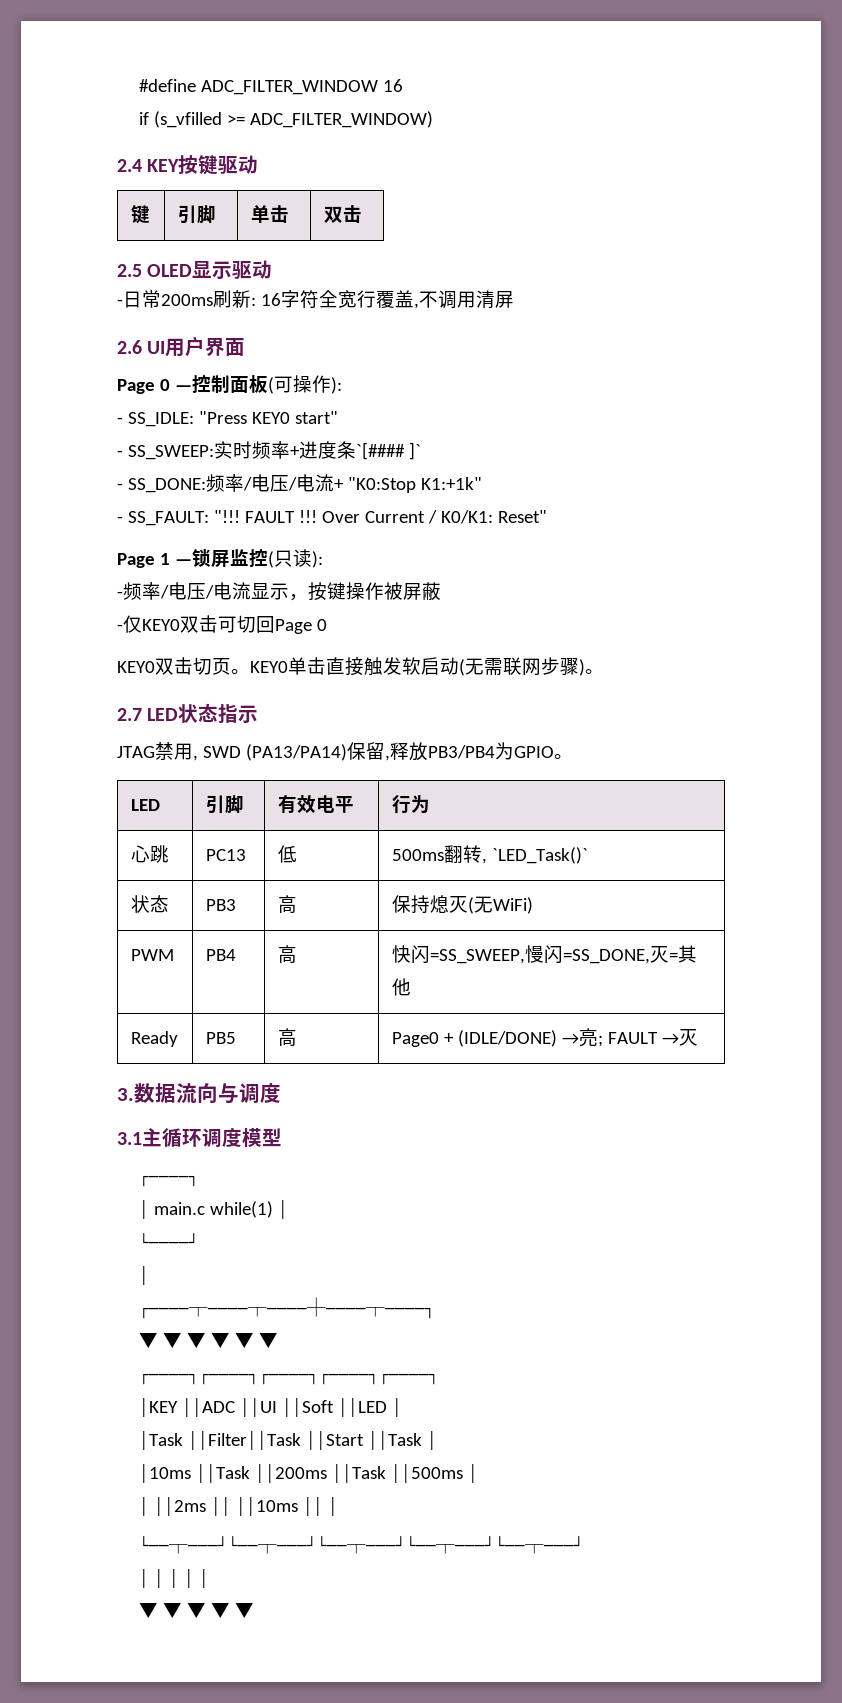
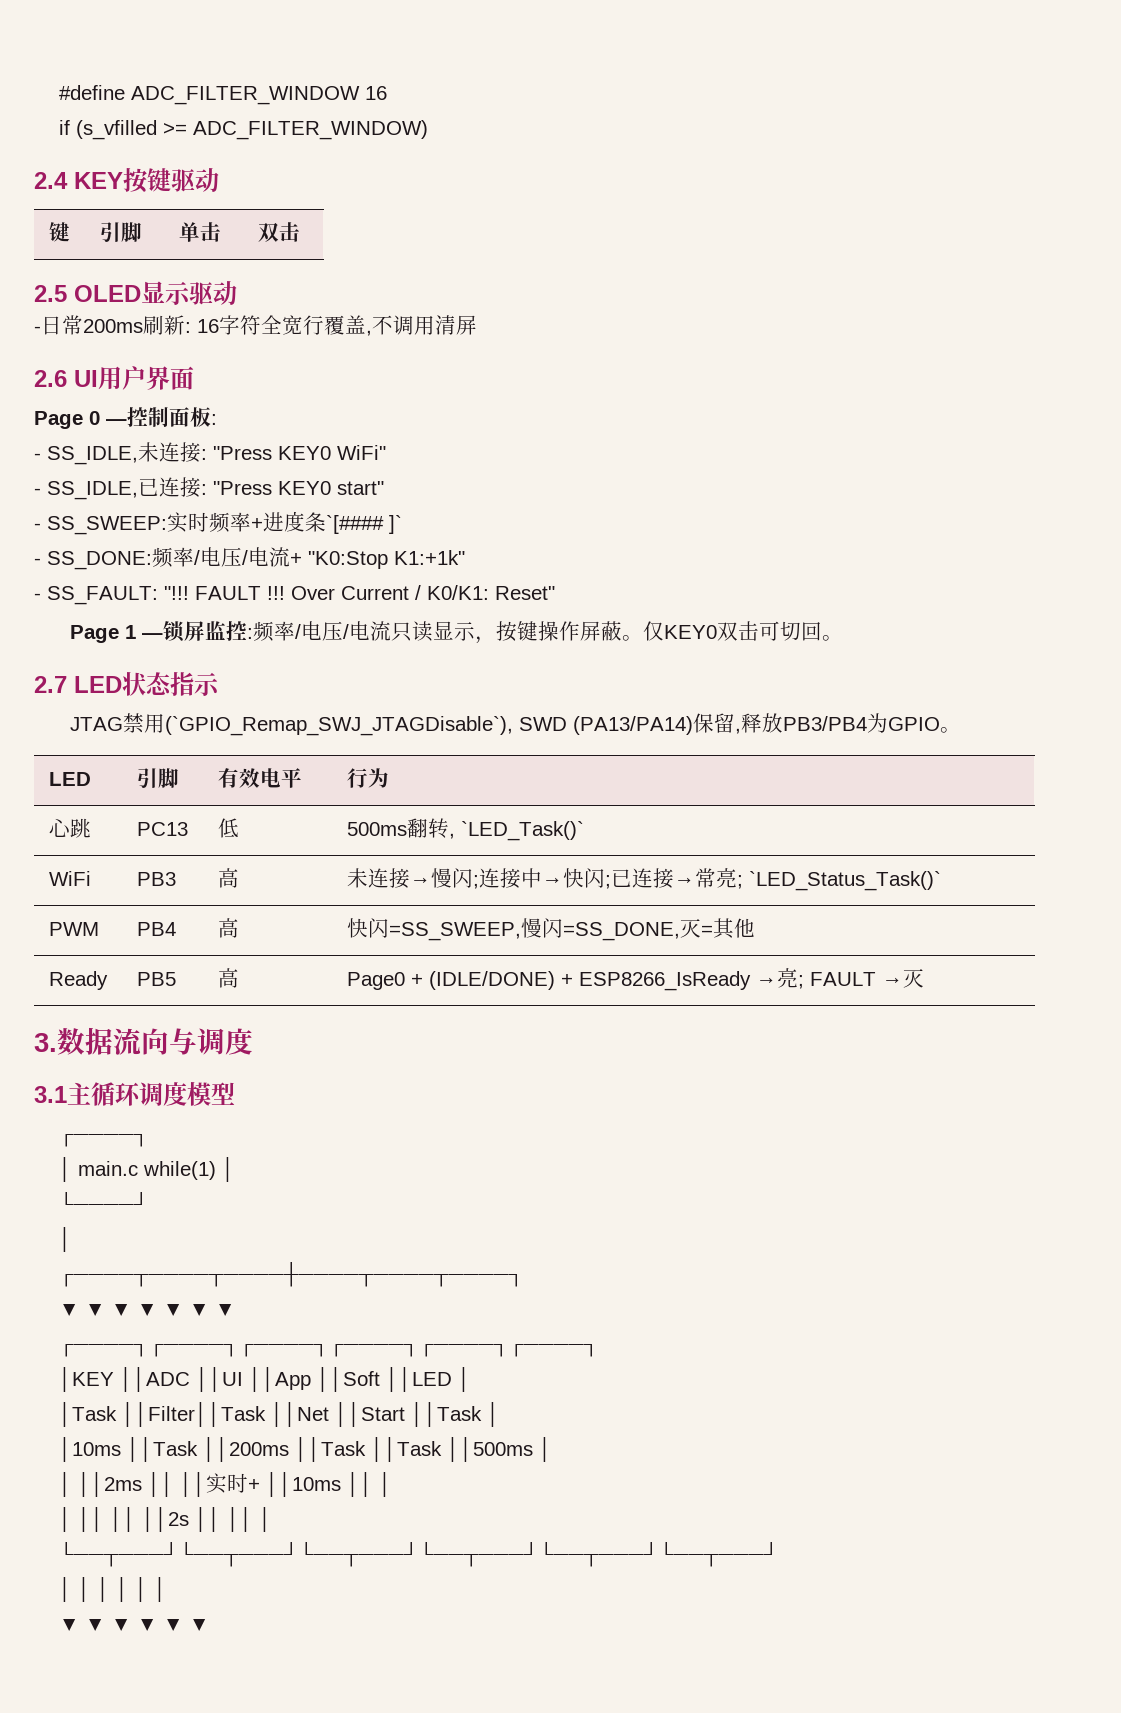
[267,375,342,394] [117,412,194,427] (可操作): // - SS_IDLE: -> [211,414,217,425] [34,442,386,465] [34,477,207,500] : // - SS_IDLE,未连接: "Press KEY0 WiFi" // - SS_IDLE,已连接:
[267,549,323,568] [117,582,251,600] (只读): // -频率/电压/电流 -> [247,621,434,642] :频率/电压/电流只读
[384,582,403,600] 被 -> (581, 631) none
[117,624,123,631] // - -> [622,635,644,641] 。
[275,619,327,634] [117,657,585,676] Page 0 // KEY0双击切页。KEY0单击直接触发软启动(无需联网步骤) -> (823, 631) none
[193,755,198,761] , -> [165,716,514,736] (`GPIO_Remap_SWJ_JTAGDisable`),
[130,895,169,913] 状态 -> [48,871,91,886] WiFi
[391,895,533,914] 保持熄灭(无WiFi) -> [346,868,941,891] 未连接→慢闪;连接中→快闪;已连接→常亮; `LED_Status_Task()`
(557, 1038) none -> [560,971,751,991] + ESP8266_IsReady
[138,1297,435,1319] [138,1333,278,1349] [138,1373,439,1385] ┌────┬────┬────┼────┬────┐ // ▼ ▼ ▼ ▼ ▼ ▼ // ┌────┐┌────┐┌────┐┌────┐┌────┐ -> [59,1262,525,1287] [59,1304,236,1316] [59,1344,600,1357] ┌────┬────┬────┼────┬────┬────┐ // ▼ ▼ ▼ ▼ ▼ ▼ ▼ // ┌────┐┌────┐┌────┐┌────┐┌────┐┌────┐
(277, 1407) none -> [249,1367,312,1392] ││App
(301, 1440) none -> [271,1402,330,1427] ││Net
(386, 1473) none -> [371,1437,443,1462] ││Task
(231, 1506) none -> [180,1472,261,1497] ││实时+
[138,1536,584,1554] └──┬───┘└──┬───┘└──┬───┘└──┬───┘└──┬───┘ // -> [59,1507,273,1532] [59,1542,780,1567] [59,1577,73,1602] │ ││ ││ ││2s ││ ││ │ // └──┬───┘└──┬───┘└──┬───┘└──┬───┘└──┬───┘└──┬───┘ // │
(254, 1611) none -> [189,1619,210,1631] ▼

